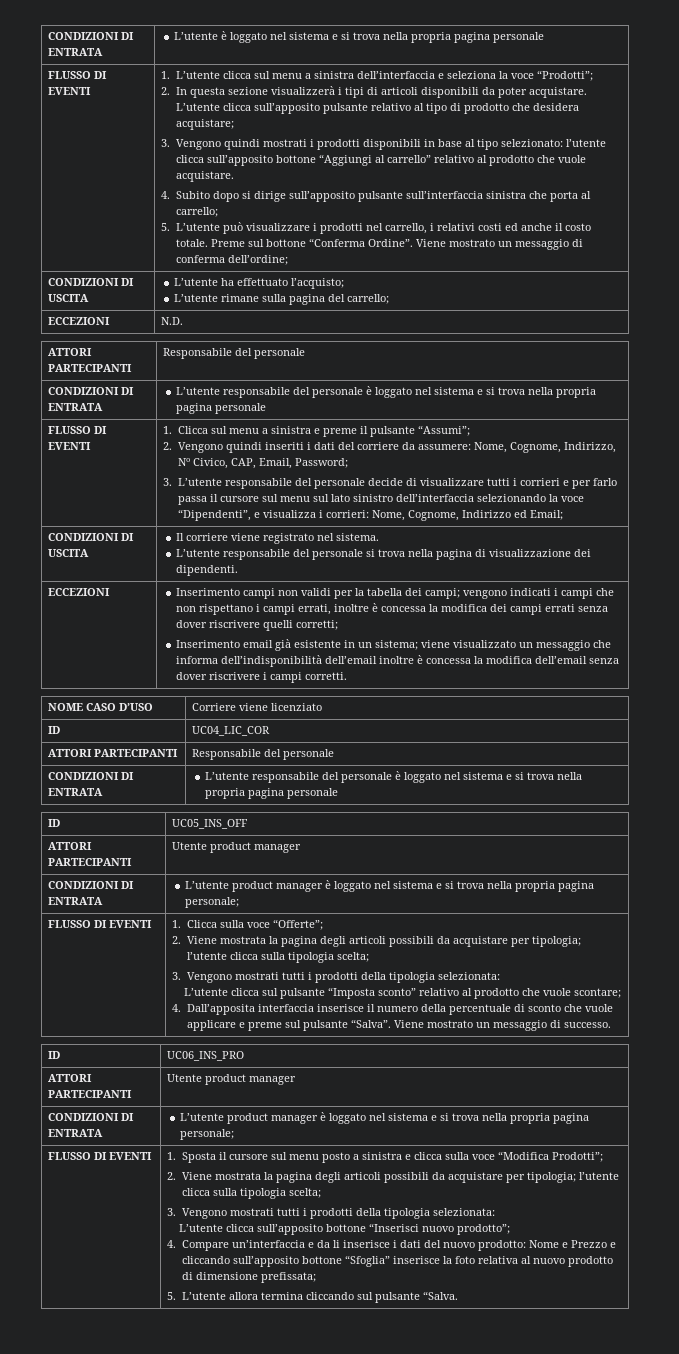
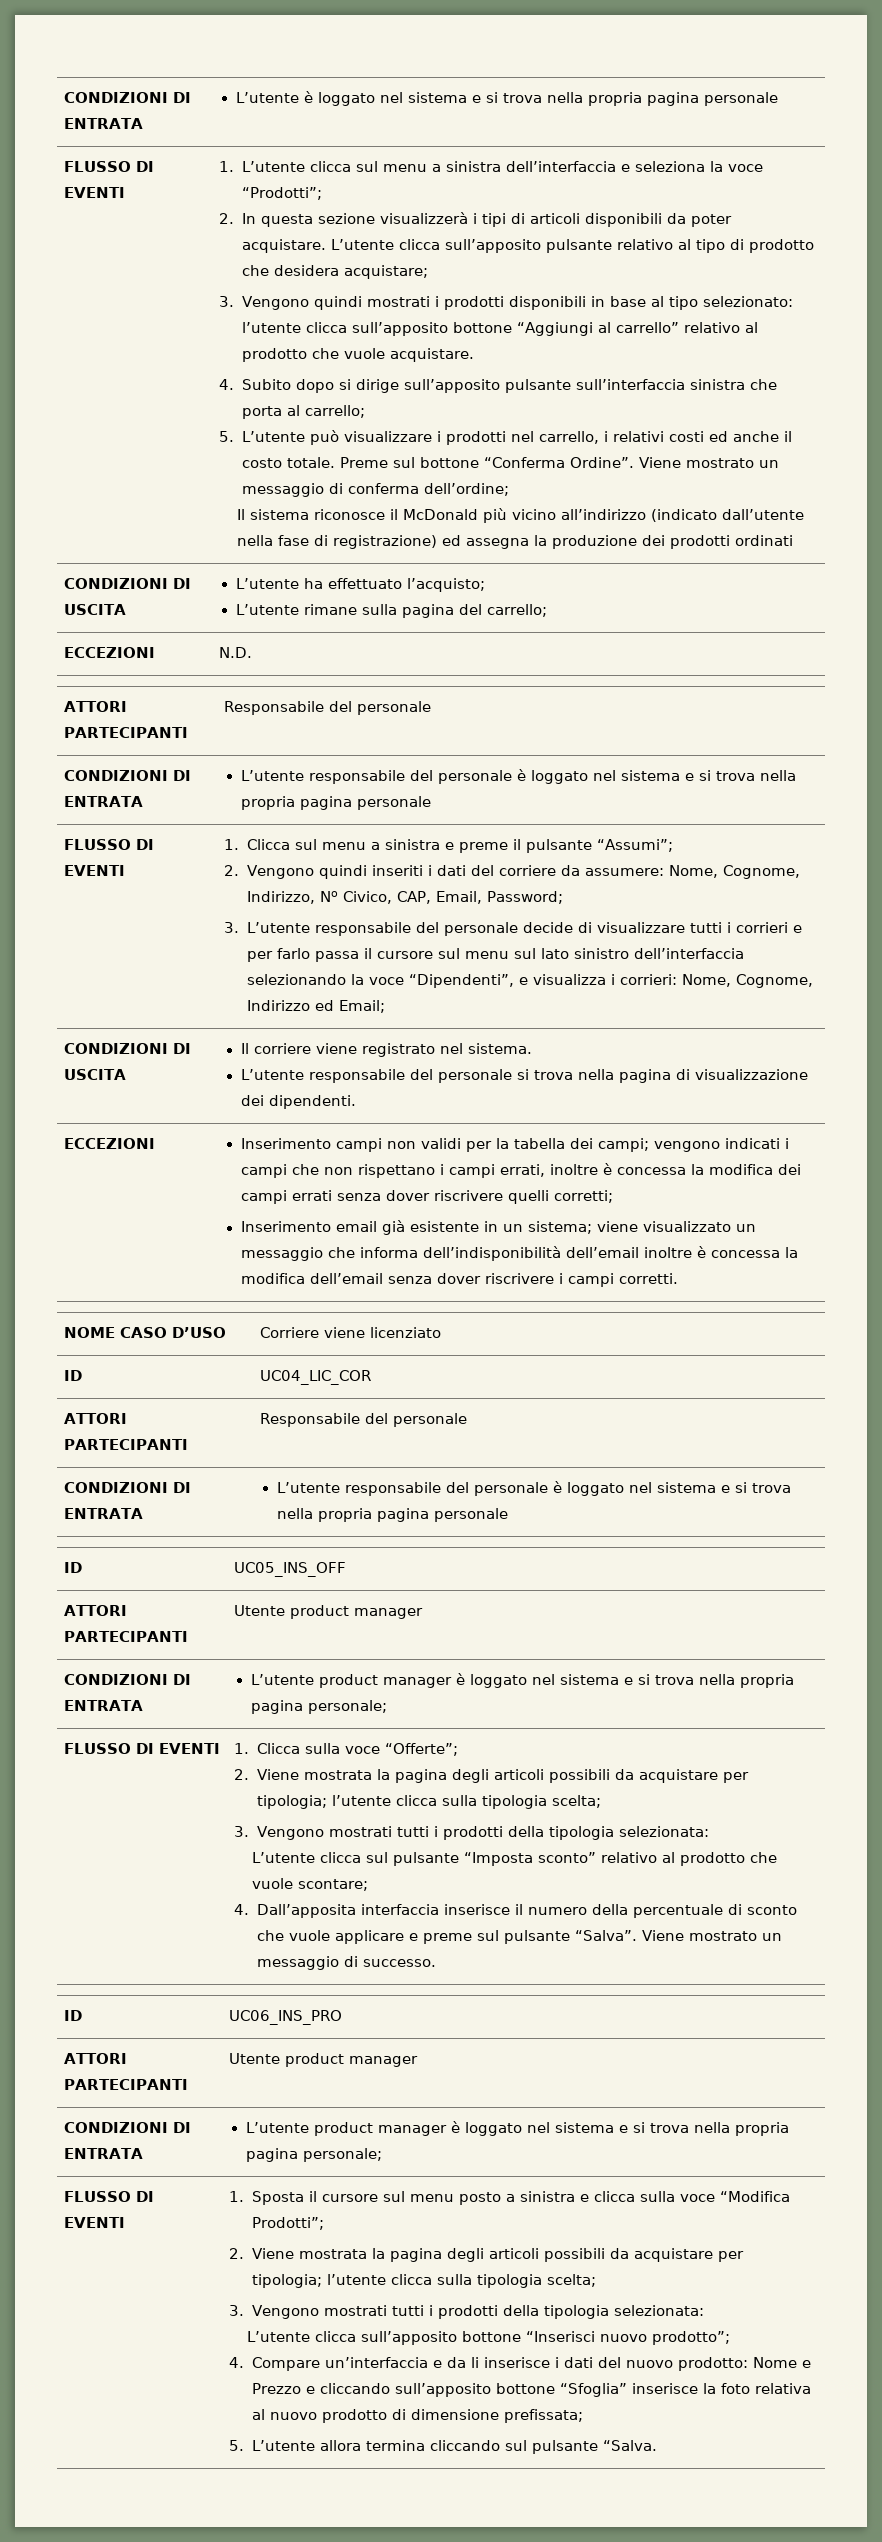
(288, 260) none -> [237,508,805,523] [237,535,794,549] // Il sistema riconosce il McDonald più vicino all’indirizzo (indicato dall’utente nella fase di registrazione) ed assegna la produzione dei prodotti ordinati

